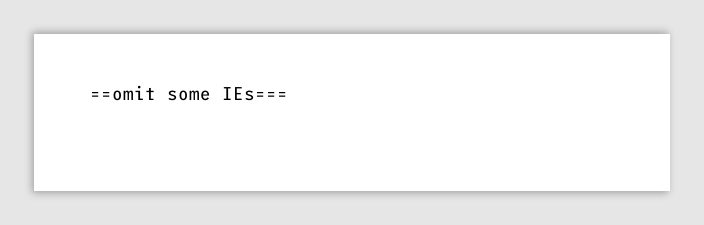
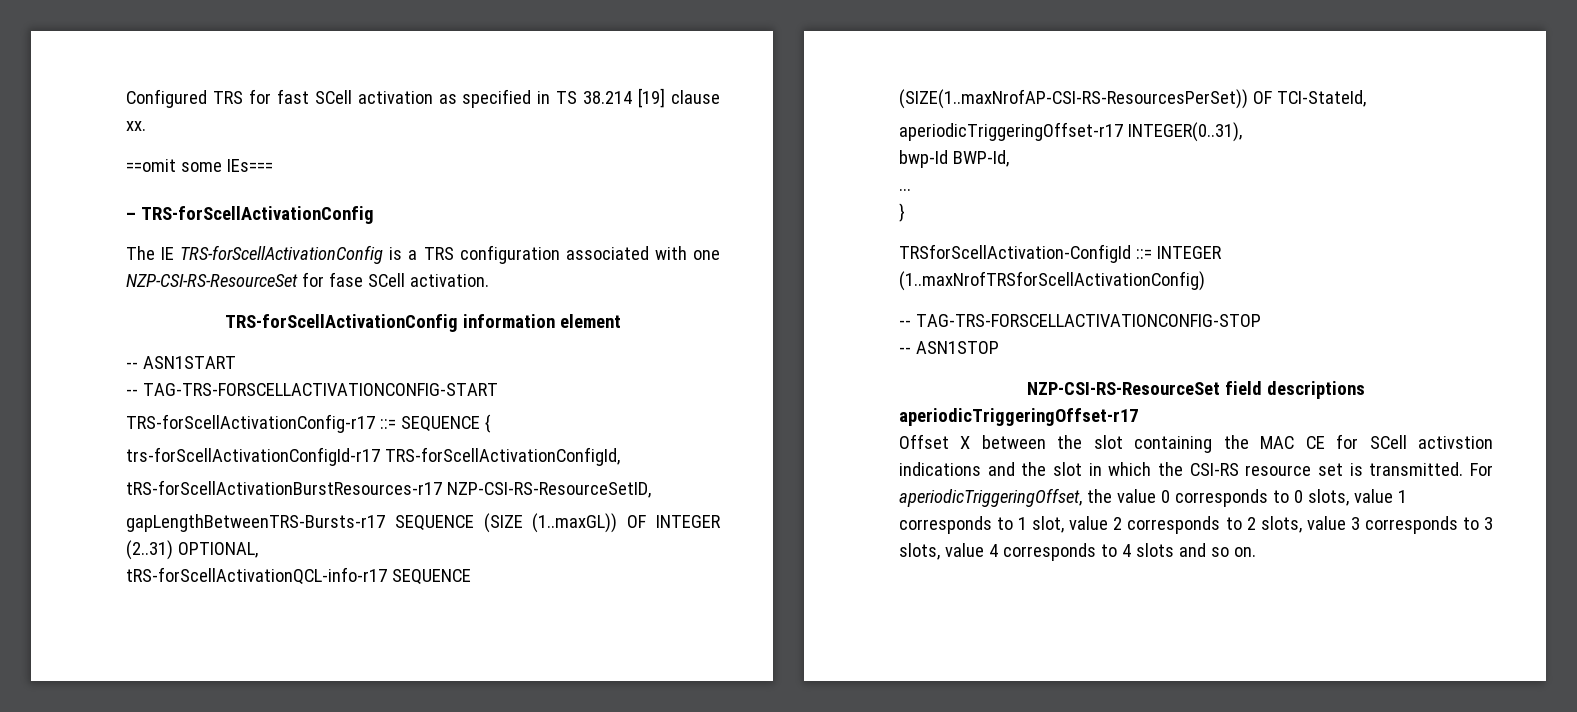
[90,85,288,101] ==omit some IEs=== -> [126,88,720,108] [126,121,146,131] [126,159,273,172] [126,206,374,224] [126,245,720,264] [126,272,489,287] [225,314,621,332] [126,356,236,369] [126,383,498,396] [126,414,491,433] [126,447,620,466] [126,480,651,498] [126,513,721,533] [126,540,258,560] [126,567,471,585] [899,89,1366,109] [899,122,1242,142] [899,150,1009,168] [899,188,911,191] [899,203,905,222] [899,244,1222,263] [899,271,1205,291] [899,314,1261,327] [899,341,999,354] [1027,381,1365,399] [899,408,1138,426] [899,434,1493,453] [899,462,1493,476] [899,488,1407,507] [899,516,1493,534] [899,543,1256,561] Configured TRS for fast SCell activation as specified in TS 38.214 [19] clause xx. // ==omit some IEs=== // – TRS-forScellActivationConfig // The IE TRS-forScellActivationConfig is a TRS configuration associated with one NZP-CSI-RS-ResourceSet for fase SCell activation. // TRS-forScellActivationConfig information element // -- ASN1START // -- TAG-TRS-FORSCELLACTIVATIONCONFIG-START // TRS-forScellActivationConfig-r17 ::= SEQUENCE { // trs-forScellActivationConfigId-r17 TRS-forScellActivationConfigId, // tRS-forScellActivationBurstResources-r17 NZP-CSI-RS-ResourceSetID, // gapLengthBetweenTRS-Bursts-r17 SEQUENCE (SIZE (1..maxGL)) OF INTEGER (2..31) OPTIONAL, // tRS-forScellActivationQCL-info-r17 SEQUENCE (SIZE(1..maxNrofAP-CSI-RS-ResourcesPerSet)) OF TCI-StateId, // aperiodicTriggeringOffset-r17 INTEGER(0..31), // bwp-Id BWP-Id, // ... // } // TRSforScellActivation-ConfigId ::= INTEGER (1..maxNrofTRSforScellActivationConfig) // -- TAG-TRS-FORSCELLACTIVATIONCONFIG-STOP // -- ASN1STOP // NZP-CSI-RS-ResourceSet field descriptions // aperiodicTriggeringOffset-r17 // Offset X between the slot containing the MAC CE for SCell activstion indications and the slot in which the CSI-RS resource set is transmitted. For aperiodicTriggeringOffset, the value 0 corresponds to 0 slots, value 1 corresponds to 1 slot, value 2 corresponds to 2 slots, value 3 corresponds to 3 slots, value 4 corresponds to 4 slots and so on.

